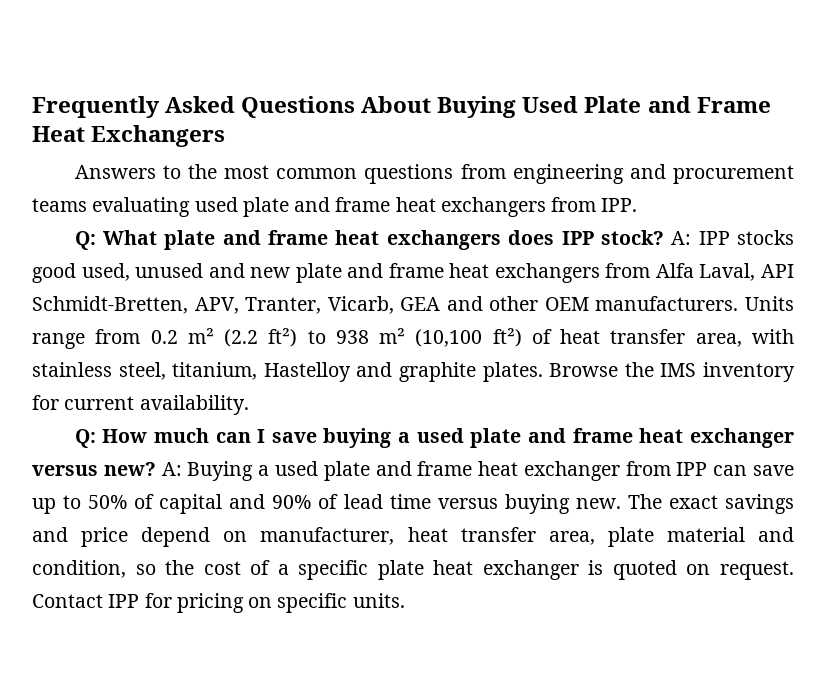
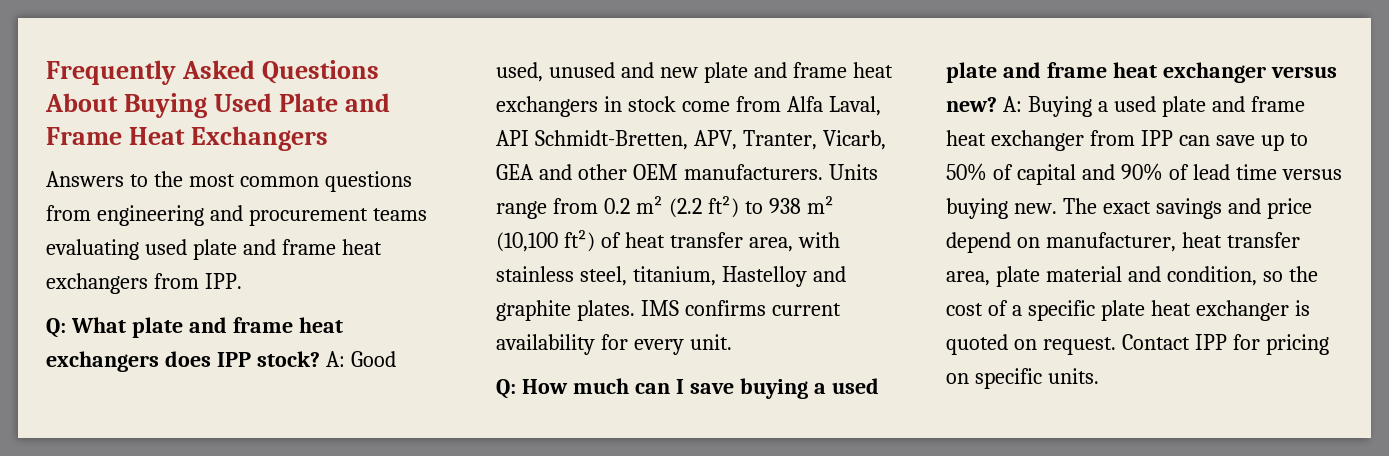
[698,230,794,245] [32,263,76,283] IPP stocks good -> [350,351,396,367] Good
(600, 273) none -> [603,96,730,112] in stock come
[549,362,796,382] [32,395,249,415] Browse the IMS inventory for current availability. -> [640,300,841,316] [496,334,732,355] IMS confirms current availability for every unit.

